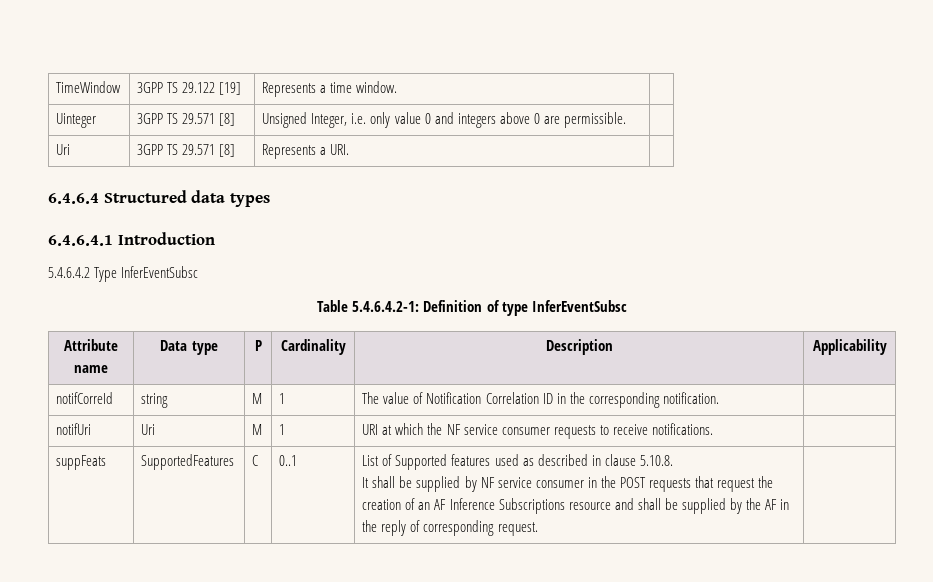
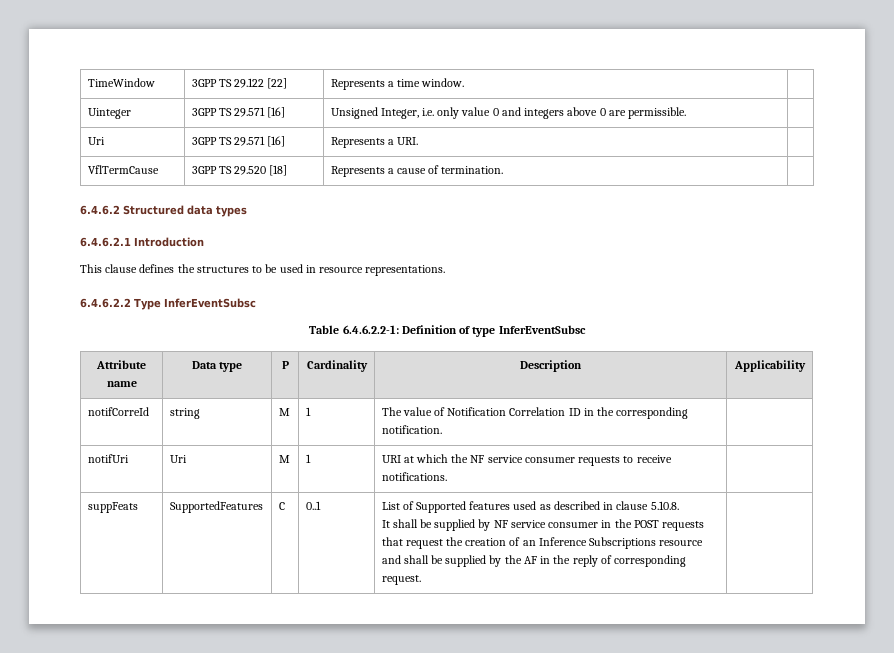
[219,82,242,95] [19] -> [267,78,288,89] [22]
[219,113,236,126] [8] -> [267,107,286,118] [16]
[219,144,236,157] [8] -> [267,136,286,147] [16]
[48,193,99,204] // 6.4.6.4 -> [87,165,159,174] [191,165,288,176] [330,165,504,177] [80,205,120,215] // VflTermCause | 3GPP TS 29.520 [18] | Represents a cause of termination. | // 6.4.6.2
[48,235,113,246] 6.4.6.4.1 -> [80,237,131,247] 6.4.6.2.1
[48,267,90,278] 5.4.6.4.2 -> [80,264,446,276] [80,298,131,308] This clause defines the structures to be used in resource representations. // 6.4.6.2.2
[352,301,420,312] 5.4.6.4.2-1: -> [342,325,399,334] 6.4.6.2.2-1:
[434,499,447,510] AF -> (536, 543) none

